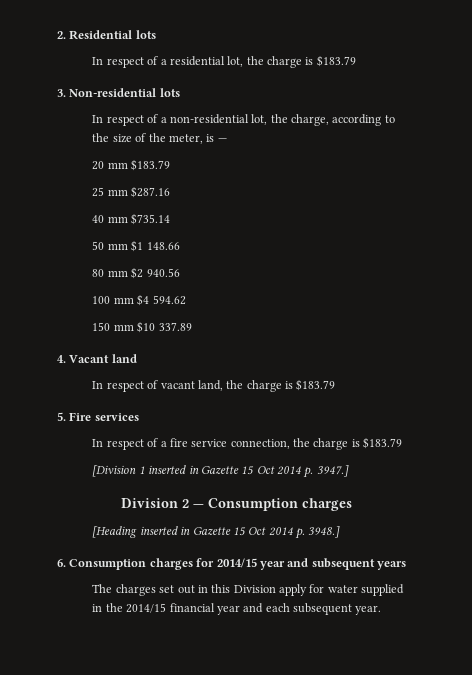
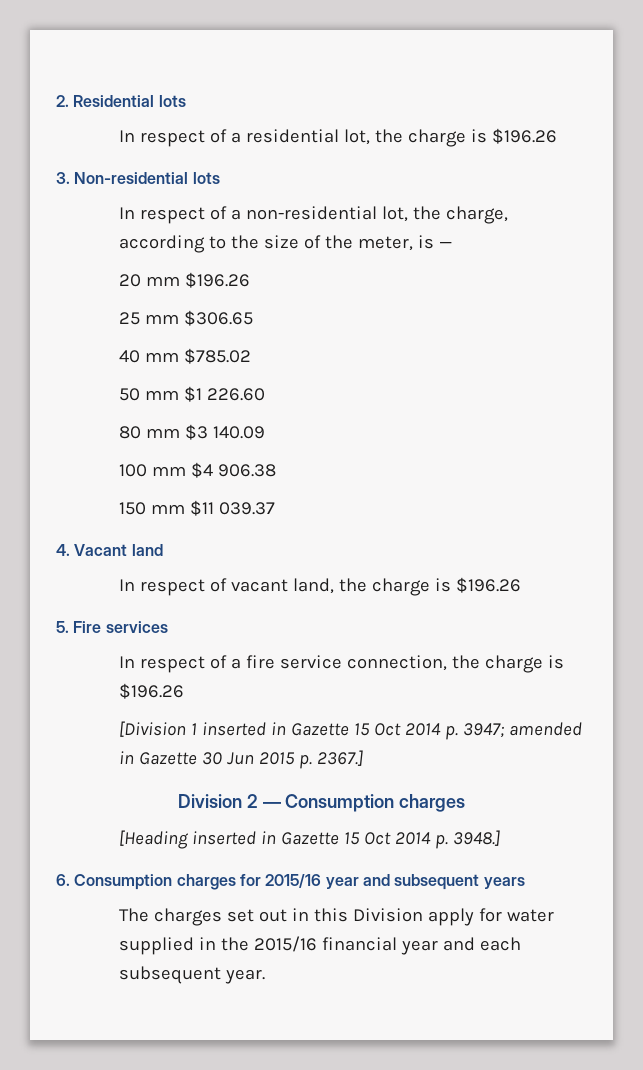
[316,55,356,67] $183.79 -> [492,128,558,144] $196.26
[131,159,171,171] $183.79 -> [185,272,251,288] $196.26
[131,186,171,198] $287.16 -> [184,310,254,326] $306.65
[131,213,171,225] $735.14 -> [184,348,252,364] $785.02
[146,242,180,250] 148.66 -> [207,388,266,401] 226.60
[131,267,180,279] $2 940.56 -> [185,424,266,440] $3 140.09
[152,295,186,305] 594.62 -> [218,464,277,477] 906.38
[137,321,192,333] $10 337.89 -> [190,500,276,516] $11 039.37
[296,379,336,391] $183.79 -> [456,577,522,593] $196.26
[363,437,403,449] $183.79 -> [119,683,185,699] $196.26
[316,465,349,477] 3947.] -> [463,722,583,738] [119,750,364,769] 3947; amended in Gazette 30 Jun 2015 p. 2367.]
[216,558,257,568] 2014/15 -> [265,874,322,888] 2015/16
[126,603,167,613] 2014/15 -> [254,936,318,952] 2015/16

